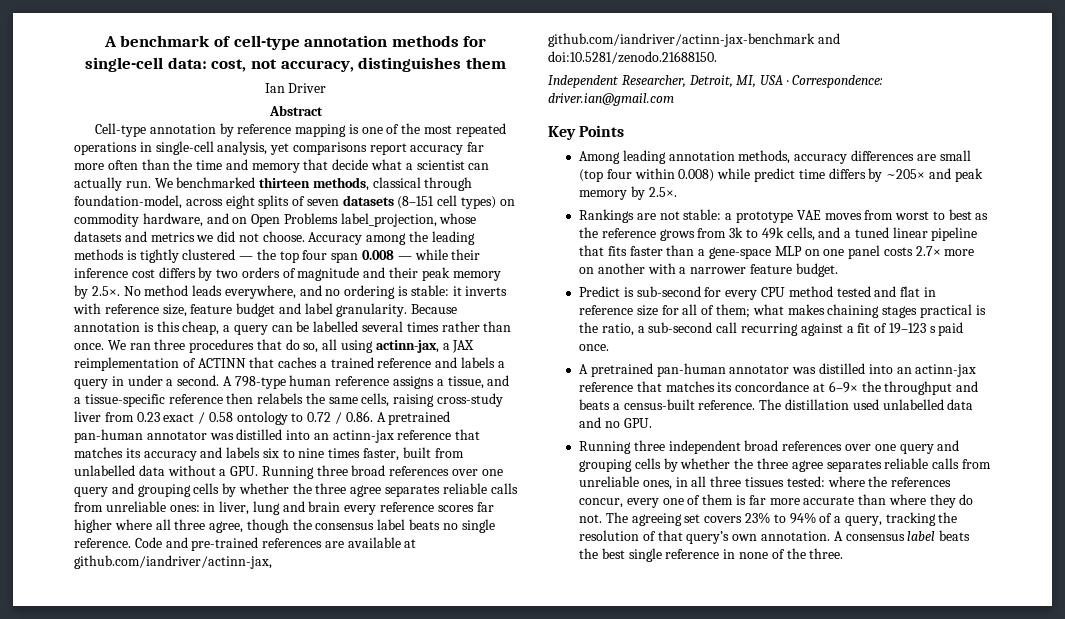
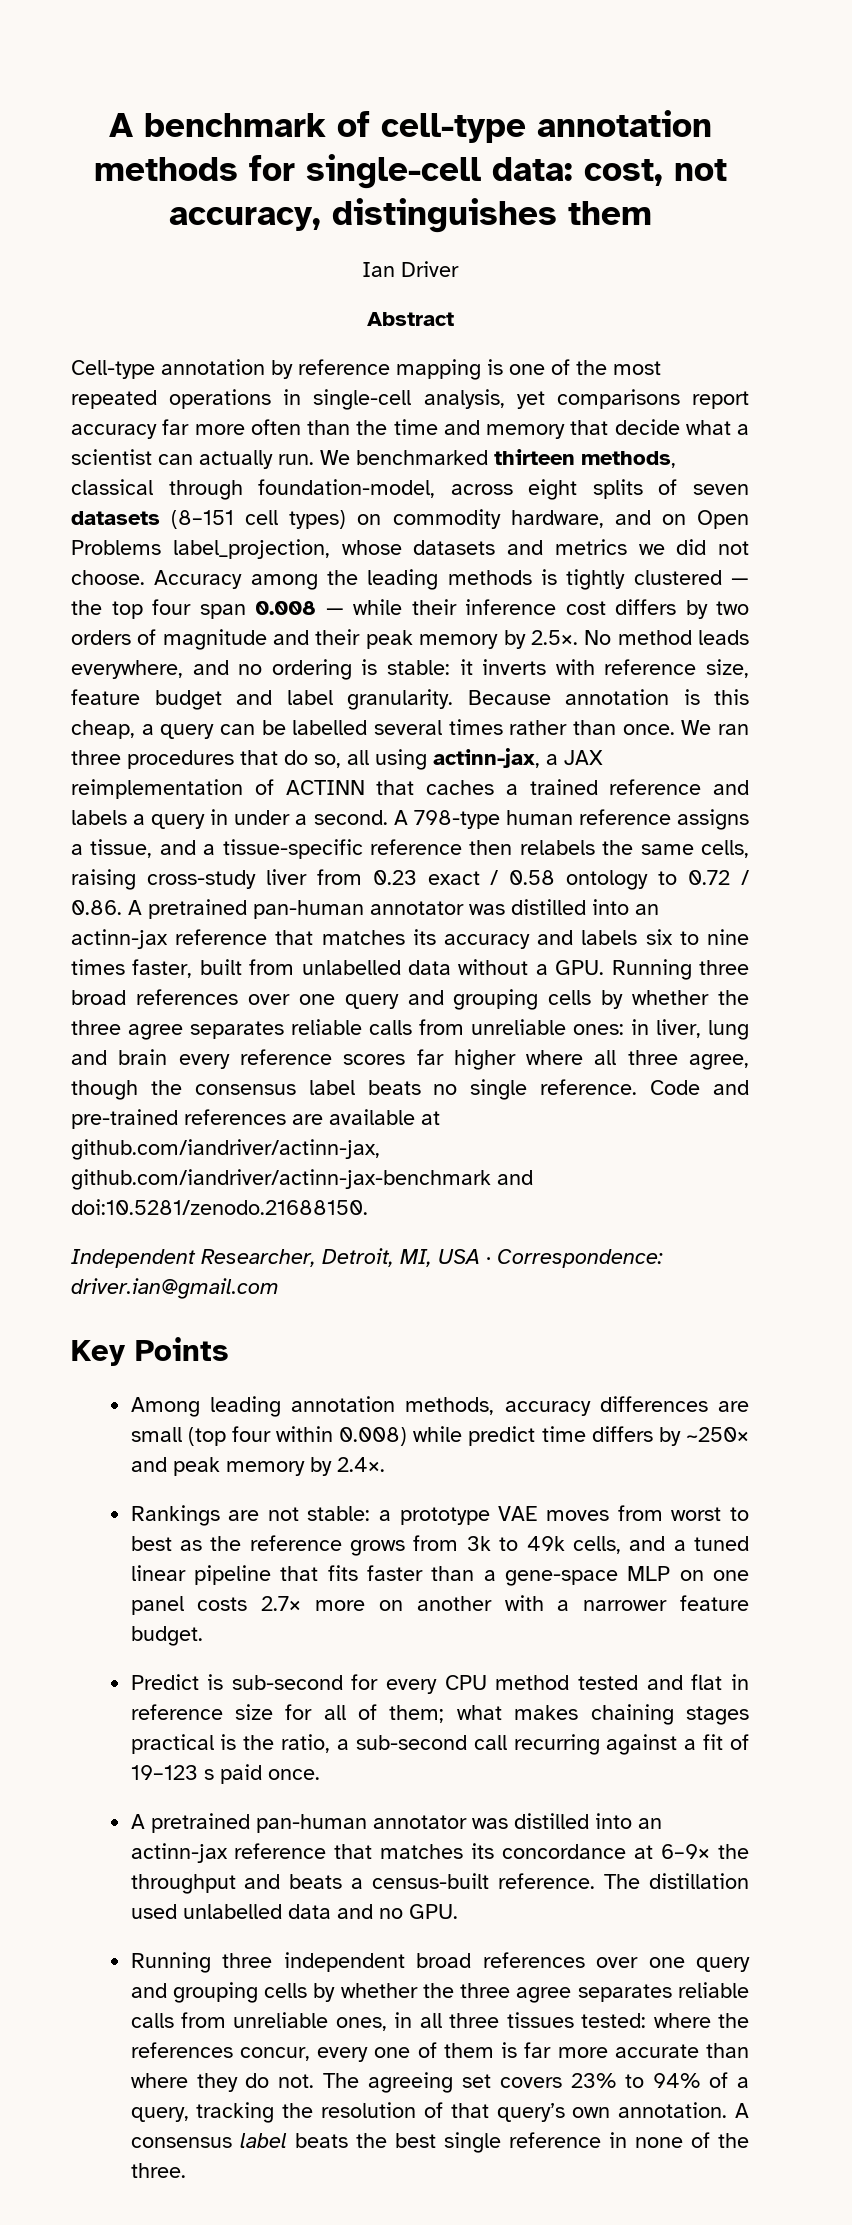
[886,169,926,179] ~205× -> [686,1427,750,1442] ~250×
[648,187,677,197] 2.5×. -> [336,1457,385,1472] 2.4×.

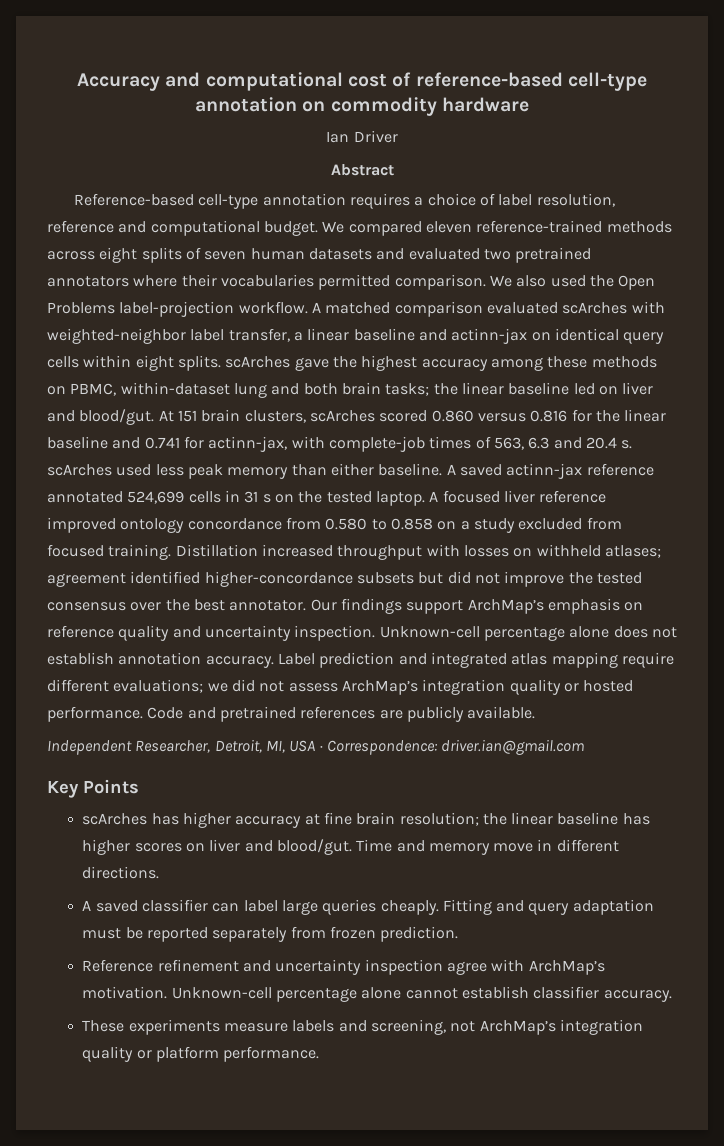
[108,110,712,143] [93,154,727,189] [168,198,652,233] [362,261,459,277] [366,312,454,326] [71,359,661,380] [71,389,749,410] [71,419,749,439] [71,449,676,469] [71,479,436,500] A benchmark of cell-type annotation methods for single-cell data: cost, not accuracy, distinguishes them // Ian Driver // Abstract // Cell-type annotation by reference mapping is one of the most repeated operations in single-cell analysis, yet comparisons report accuracy far more often than the time and memory that decide what a scientist can actually run. We benchmarked thirteen methods, classical through foundation-model, -> [77,72,647,91] [195,97,529,116] [326,130,398,143] [330,164,394,176] [74,193,615,209] [47,220,672,236] Accuracy and computational cost of reference-based cell-type annotation on commodity hardware // Ian Driver // Abstract // Reference-based cell-type annotation requires a choice of label resolution, reference and computational budget. We compared eleven reference-trained methods
[71,509,749,529] [71,539,749,559] [71,569,749,590] [71,599,749,619] [71,629,750,650] [71,659,750,680] [71,689,749,710] [71,719,749,739] [71,748,603,770] [71,779,749,799] [71,809,749,830] [71,839,749,859] [71,869,750,890] [71,899,659,919] [71,929,749,949] [71,959,749,980] [71,989,749,1010] [71,1019,749,1040] [71,1049,749,1070] [71,1079,638,1100] datasets (8–151 cell types) on commodity hardware, and on Open Problems label_projection, whose datasets and metrics we did not choose. Accuracy among the leading methods is tightly clustered — the top four span 0.008 — while their inference cost differs by two orders of magnitude and their peak memory by 2.5×. No method leads everywhere, and no ordering is stable: it inverts with reference size, feature budget and label granularity. Because annotation is this cheap, a query can be labelled several times rather than once. We ran three procedures that do so, all using actinn-jax, a JAX reimplementation of ACTINN that caches a trained reference and labels a query in under a second. A 798-type human reference assigns a tissue, and a tissue-specific reference then relabels the same cells, raising cross-study liver from 0.23 exact / 0.58 ontology to 0.72 / 0.86. A pretrained pan-human annotator was distilled into an actinn-jax reference that matches its accuracy and labels six to nine times faster, built from unlabelled data without a GPU. Running three broad references over one query and grouping cells by whether the three agree separates reliable calls from unreliable ones: in liver, lung and brain every reference scores far higher where all three agree, though the consensus label beats no single reference. -> [250,247,592,263] [47,274,656,290] [47,301,665,317] [47,328,665,344] [47,355,657,371] [47,382,654,398] [47,409,667,425] [47,436,633,452] [47,463,654,479] [47,490,607,506] [47,517,622,533] [47,544,661,560] [47,571,642,587] [47,598,644,614] [47,625,677,641] [47,652,674,668] [47,679,634,695] [47,706,143,722] human datasets and evaluated two pretrained annotators where their vocabularies permitted comparison. We also used the Open Problems label-projection workflow. A matched comparison evaluated scArches with weighted-neighbor label transfer, a linear baseline and actinn-jax on identical query cells within eight splits. scArches gave the highest accuracy among these methods on PBMC, within-dataset lung and both brain tasks; the linear baseline led on liver and blood/gut. At 151 brain clusters, scArches scored 0.860 versus 0.816 for the linear baseline and 0.741 for actinn-jax, with complete-job times of 563, 6.3 and 20.4 s. scArches used less peak memory than either baseline. A saved actinn-jax reference annotated 524,699 cells in 31 s on the tested laptop. A focused liver reference improved ontology concordance from 0.580 to 0.858 on a study excluded from focused training. Distillation increased throughput with losses on withheld atlases; agreement identified higher-concordance subsets but did not improve the tested consensus over the best annotator. Our findings support ArchMap’s emphasis on reference quality and uncertainty inspection. Unknown-cell percentage alone does not establish annotation accuracy. Label prediction and integrated atlas mapping require different evaluations; we did not assess ArchMap’s integration quality or hosted performance.
[71,1109,178,1129] pre-trained -> [219,706,296,722] pretrained
[329,1109,440,1125] [71,1139,380,1160] [71,1169,533,1190] [71,1199,368,1215] available at github.com/iandriver/actinn-jax, github.com/iandriver/actinn-jax-benchmark and doi:10.5281/zenodo.21688150. -> [406,706,536,722] publicly available.
[130,1396,750,1417] [130,1426,750,1446] [130,1457,385,1476] [130,1505,750,1526] [130,1535,750,1556] [130,1565,749,1586] [130,1595,749,1615] [130,1626,203,1646] [130,1674,750,1694] [130,1704,749,1725] [130,1734,750,1755] [130,1764,320,1784] [130,1813,662,1833] [130,1843,750,1863] [130,1873,750,1894] [130,1904,458,1919] [130,1952,750,1973] [130,1982,749,2003] [130,2012,750,2031] [130,2042,750,2062] [130,2072,750,2093] [130,2102,749,2123] [130,2132,750,2153] [130,2163,186,2178] Among leading annotation methods, accuracy differences are small (top four within 0.008) while predict time differs by ~250× and peak memory by 2.4×. // Rankings are not stable: a prototype VAE moves from worst to best as the reference grows from 3k to 49k cells, and a tuned linear pipeline that fits faster than a gene-space MLP on one panel costs 2.7× more on another with a narrower feature budget. // Predict is sub-second for every CPU method tested and flat in reference size for all of them; what makes chaining stages practical is the ratio, a sub-second call recurring against a fit of 19–123 s paid once. // A pretrained pan-human annotator was distilled into an actinn-jax reference that matches its concordance at 6–9× the throughput and beats a census-built reference. The distillation used unlabelled data and no GPU. // Running three independent broad references over one query and grouping cells by whether the three agree separates reliable calls from unreliable ones, in all three tissues tested: where the references concur, every one of them is far more accurate than where they do not. The agreeing set covers 23% to 94% of a query, tracking the resolution of that query’s own annotation. A consensus label beats the best single reference in none of the three. -> [82,812,650,828] [82,839,619,855] [82,866,160,879] [82,899,654,915] [82,926,459,942] [82,959,605,975] [82,986,672,1002] [82,1019,643,1035] [82,1046,320,1062] scArches has higher accuracy at fine brain resolution; the linear baseline has higher scores on liver and blood/gut. Time and memory move in different directions. // A saved classifier can label large queries cheaply. Fitting and query adaptation must be reported separately from frozen prediction. // Reference refinement and uncertainty inspection agree with ArchMap’s motivation. Unknown-cell percentage alone cannot establish classifier accuracy. // These experiments measure labels and screening, not ArchMap’s integration quality or platform performance.

